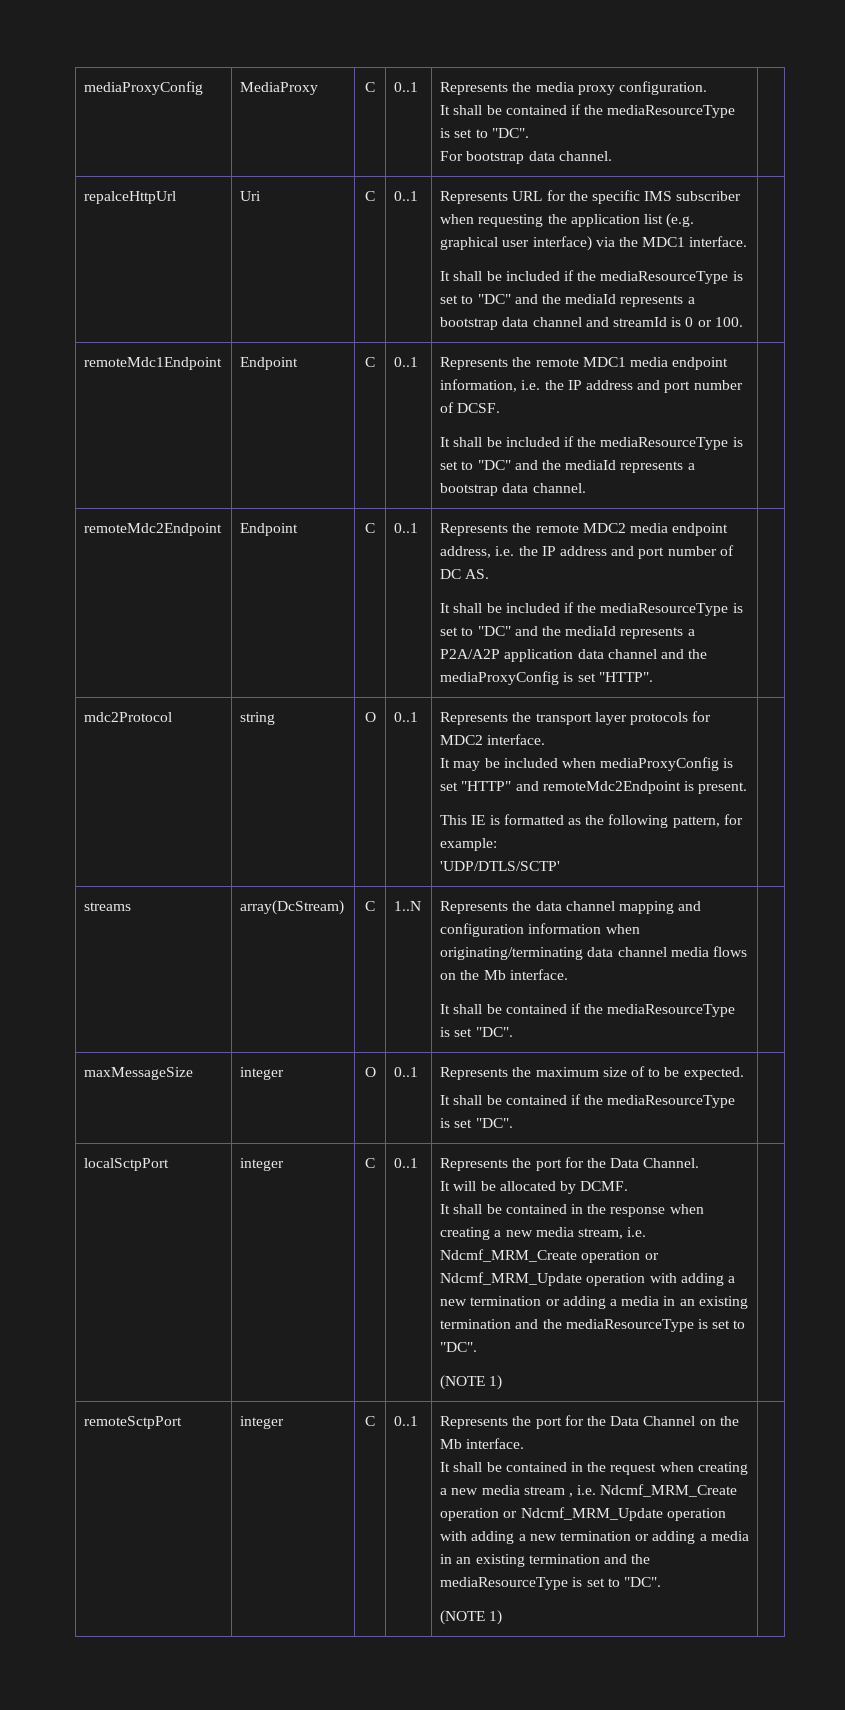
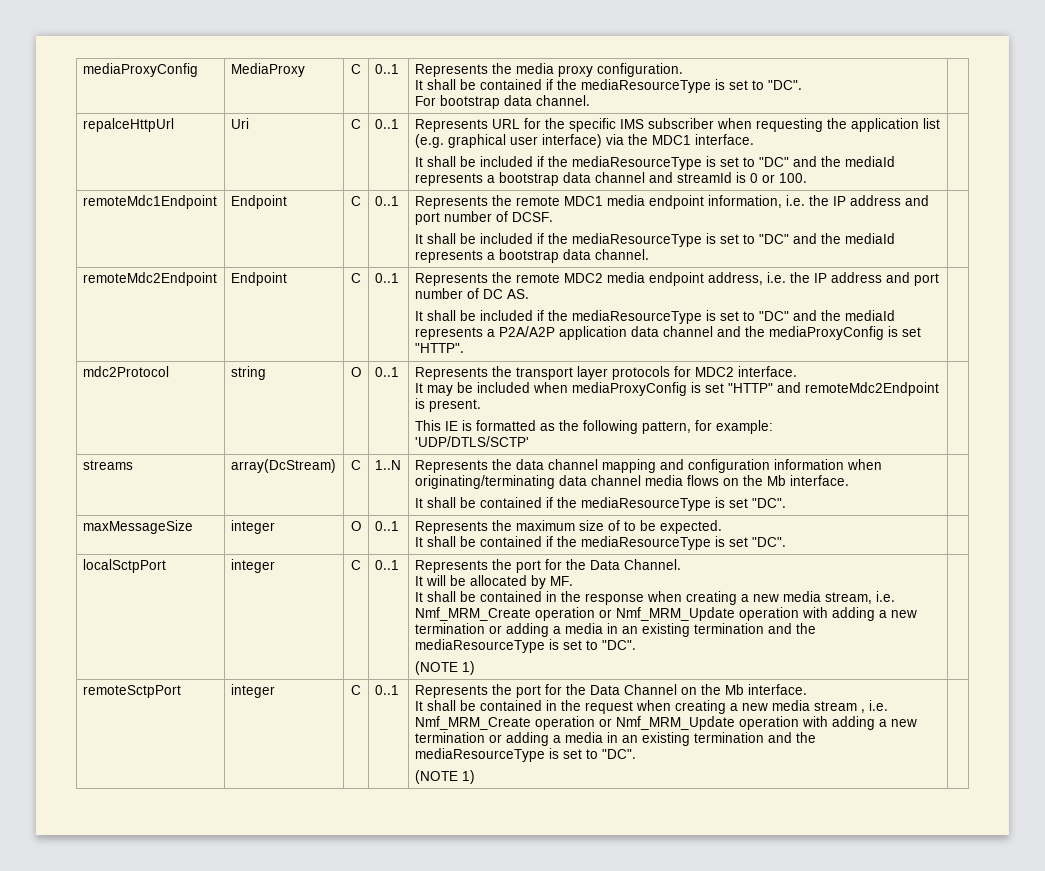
[580,1181,629,1191] DCMF. -> [549,576,573,586] MF.
[440,1249,659,1263] [440,1272,583,1286] Ndcmf_MRM_Create operation or Ndcmf_MRM_Update -> [414,607,735,621] Nmf_MRM_Create operation or Nmf_MRM_Update
[600,1484,738,1497] [440,1507,663,1521] Ndcmf_MRM_Create operation or Ndcmf_MRM_Update -> [414,716,735,730] Nmf_MRM_Create operation or Nmf_MRM_Update

